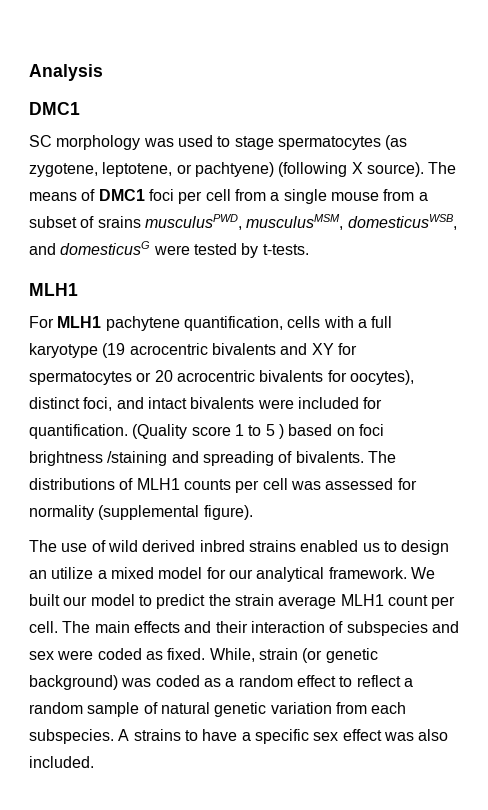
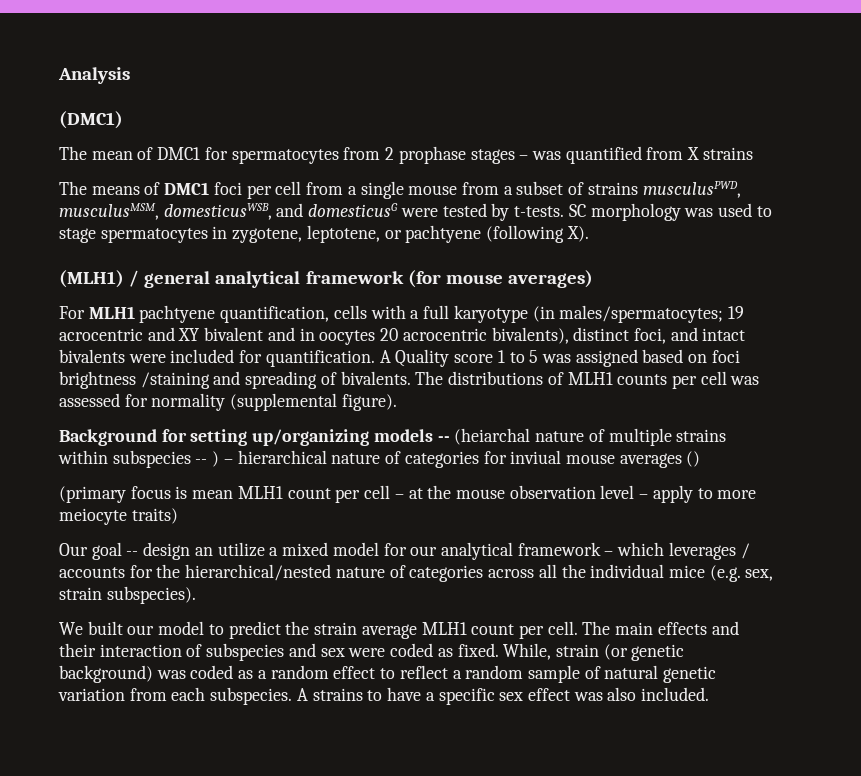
[29,102,80,115] [29,135,408,150] [29,162,424,177] DMC1 // SC morphology was used to stage spermatocytes (as zygotene, leptotene, or pachtyene) (following X source). -> [59,111,123,129] [59,146,753,164] (DMC1) // The mean of DMC1 for spermatocytes from 2 prophase stages – was quantified from X strains //
[97,216,141,228] srains -> [587,182,638,195] strains
[29,283,78,296] // MLH1 -> [568,203,772,221] [59,225,589,243] [59,270,593,288] SC morphology was used to stage spermatocytes in zygotene, leptotene, or pachtyene (following X). // (MLH1) / general analytical framework (for mouse averages)
[105,316,180,331] pachytene -> [139,305,216,323] pachtyene
[102,343,357,358] [29,370,414,385] (19 acrocentric bivalents and XY for spermatocytes or 20 acrocentric bivalents for oocytes), -> [532,305,744,323] [59,327,569,345] (in males/spermatocytes; 19 acrocentric and XY bivalent and in oocytes 20 acrocentric bivalents),
[132,424,188,439] (Quality -> [379,349,450,367] A Quality
[278,424,284,439] ) -> [541,349,638,367] was assigned
[29,540,397,552] The use of wild derived inbred strains enabled us to -> [59,428,727,446] [58,450,701,468] [59,485,757,503] [59,508,178,525] [59,542,139,560] Background for setting up/organizing models -- (heiarchal nature of multiple strains within subspecies -- ) – hierarchical nature of categories for inviual mouse averages () // (primary focus is mean MLH1 count per cell – at the mouse observation level – apply to more meiocyte traits) // Our goal --
[328,567,407,579] framework. -> [517,542,750,560] [59,564,774,582] [59,586,196,604] framework – which leverages / accounts for the hierarchical/nested nature of categories across all the individual mice (e.g. sex, strain subspecies). //

